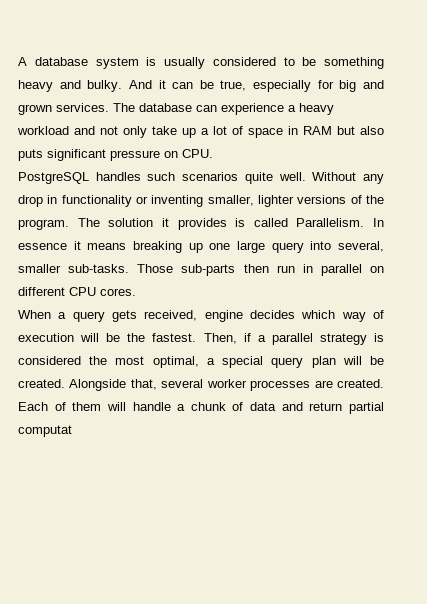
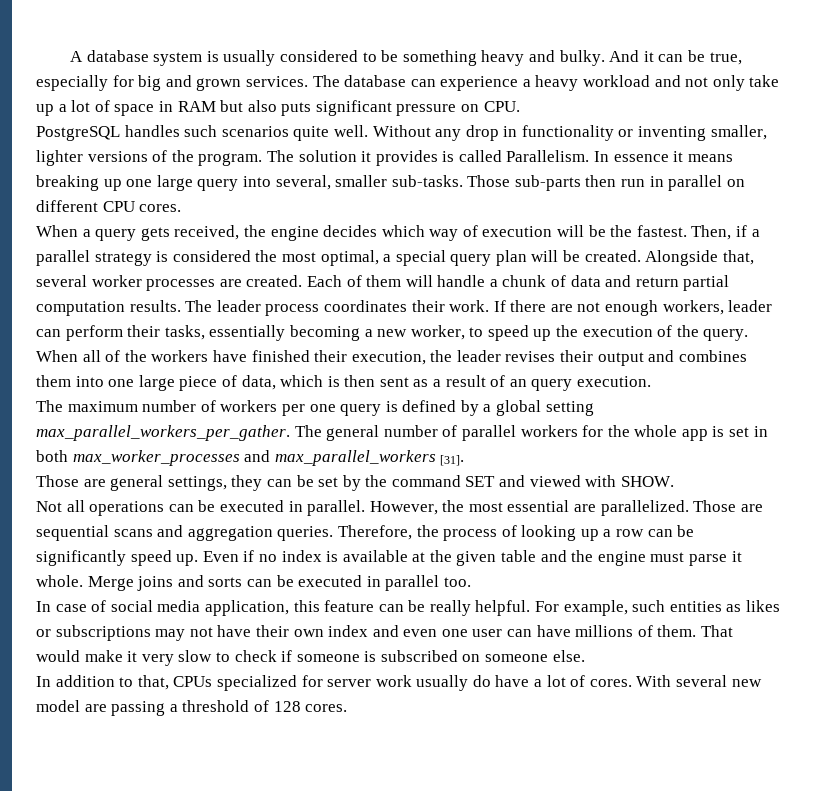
(198, 315) none -> [243,225,266,237] the
[18,425,72,437] computat -> [36,300,773,316] [36,325,749,341] [36,350,747,366] [36,375,652,391] [36,400,594,416] [36,425,768,441] [36,450,465,466] [36,475,674,491] [36,500,763,516] [36,525,695,541] [36,550,742,566] [36,575,471,591] [36,600,781,616] [36,625,734,641] [36,650,585,666] [36,675,762,691] [36,700,348,716] computation results. The leader process coordinates their work. If there are not enough workers, leader can perform their tasks, essentially becoming a new worker, to speed up the execution of the query. When all of the workers have finished their execution, the leader revises their output and combines them into one large piece of data, which is then sent as a result of an query execution. // The maximum number of workers per one query is defined by a global setting max_parallel_workers_per_gather. The general number of parallel workers for the whole app is set in both max_worker_processes and max_parallel_workers [31]. // Those are general settings, they can be set by the command SET and viewed with SHOW. // Not all operations can be executed in parallel. However, the most essential are parallelized. Those are sequential scans and aggregation queries. Therefore, the process of looking up a row can be significantly speed up. Even if no index is available at the given table and the engine must parse it whole. Merge joins and sorts can be executed in parallel too. // In case of social media application, this feature can be really helpful. For example, such entities as likes or subscriptions may not have their own index and even one user can have millions of them. That would make it very slow to check if someone is subscribed on someone else. // In addition to that, CPUs specialized for server work usually do have a lot of cores. With several new model are passing a threshold of 128 cores.

